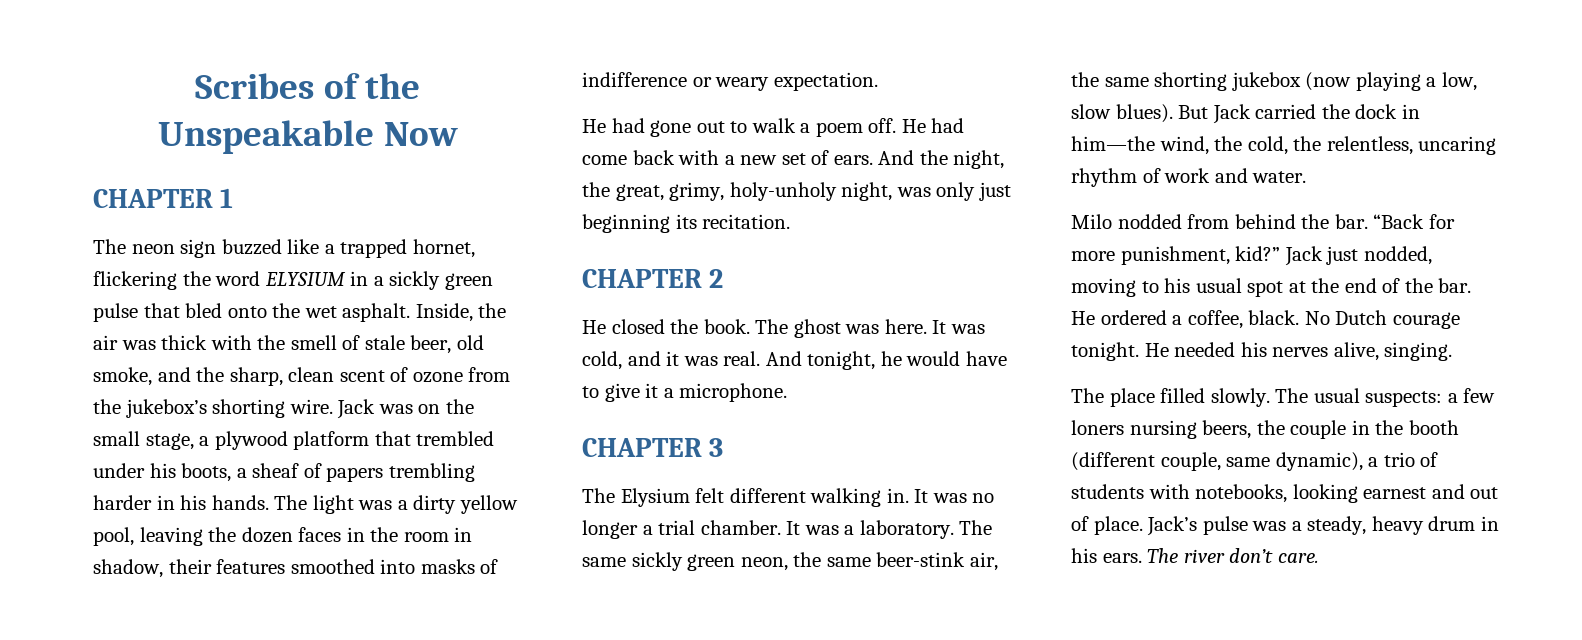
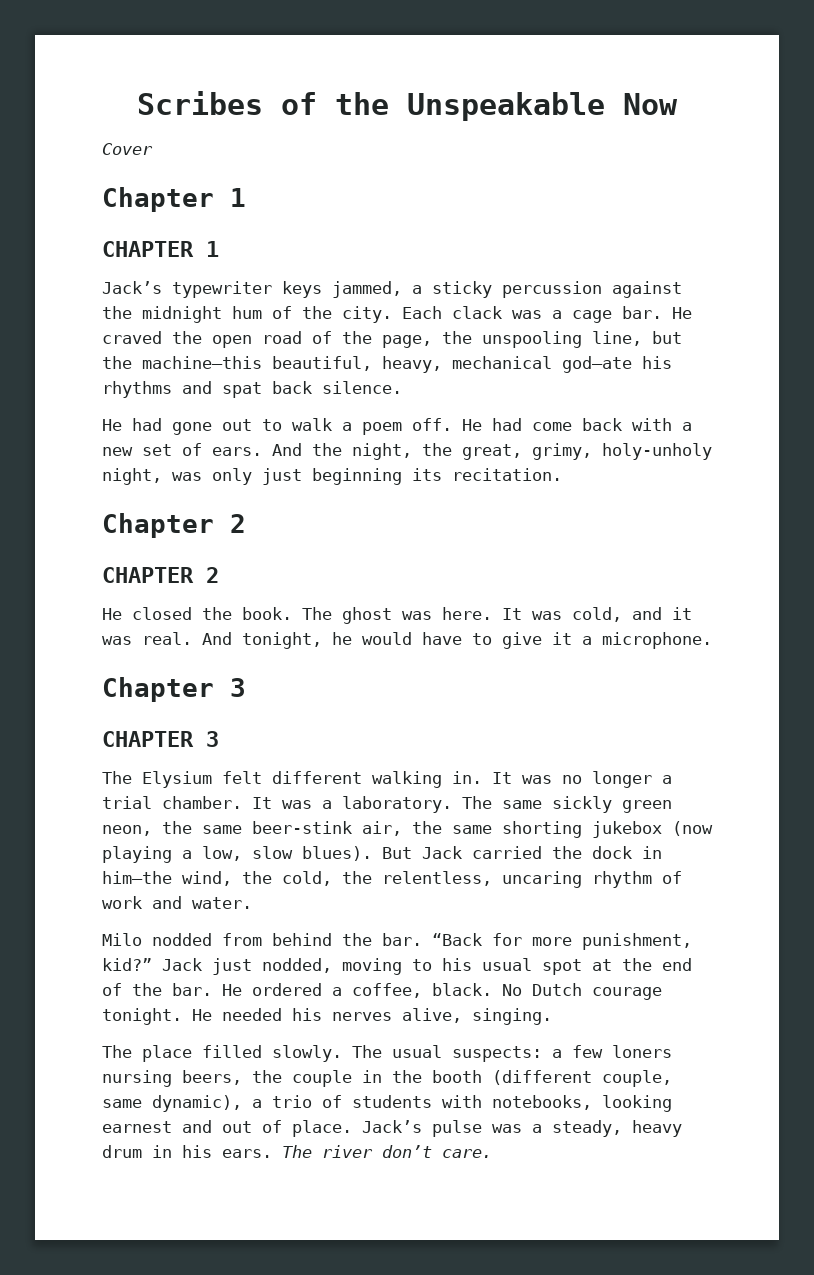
(458, 134) none -> [102,143,153,155] [102,187,246,212] // Cover // Chapter 1
[93,239,475,258] [93,271,493,290] [93,303,507,322] [93,335,484,354] [93,367,511,386] [93,399,474,419] [93,431,495,450] [93,463,475,482] [93,495,518,514] [93,527,473,546] [93,559,499,578] [582,72,878,91] The neon sign buzzed like a trapped hornet, flickering the word ELYSIUM in a sickly green pulse that bled onto the wet asphalt. Inside, the air was thick with the smell of stale beer, old smoke, and the sharp, clean scent of ozone from the jukebox’s shorting wire. Jack was on the small stage, a plywood platform that trembled under his boots, a sheaf of papers trembling harder in his hands. The light was a dirty yellow pool, leaving the dozen faces in the room in shadow, their features smoothed into masks of indifference or weary expectation. -> [102,281,682,298] [102,306,692,323] [102,331,682,348] [102,356,672,373] [102,381,402,398] Jack’s typewriter keys jammed, a sticky percussion against the midnight hum of the city. Each clack was a cage bar. He craved the open road of the page, the unspooling line, but the machine—this beautiful, heavy, mechanical god—ate his rhythms and spat back silence.
(791, 221) none -> [102,513,246,538] // Chapter 2
(788, 392) none -> [102,677,246,702] // Chapter 3

